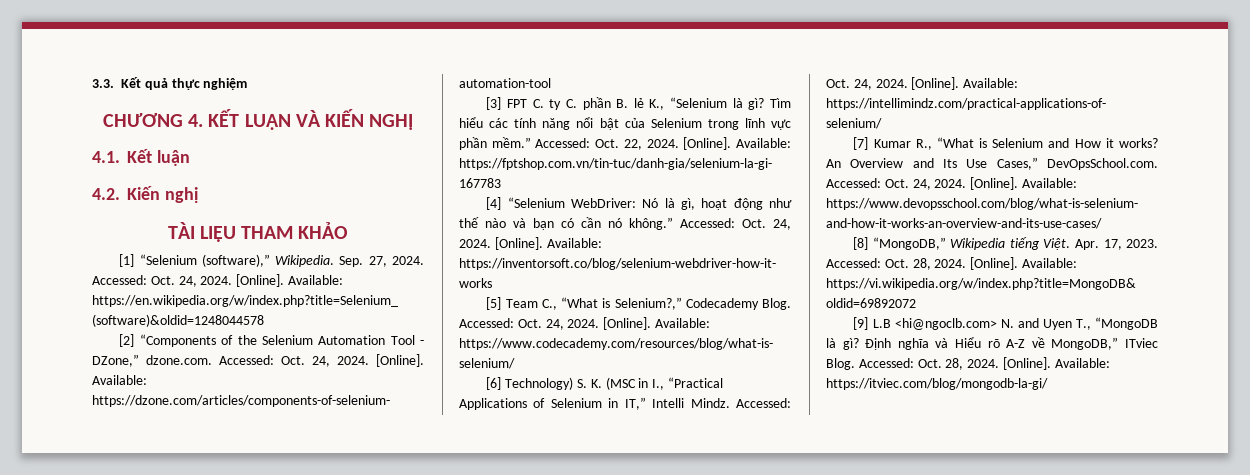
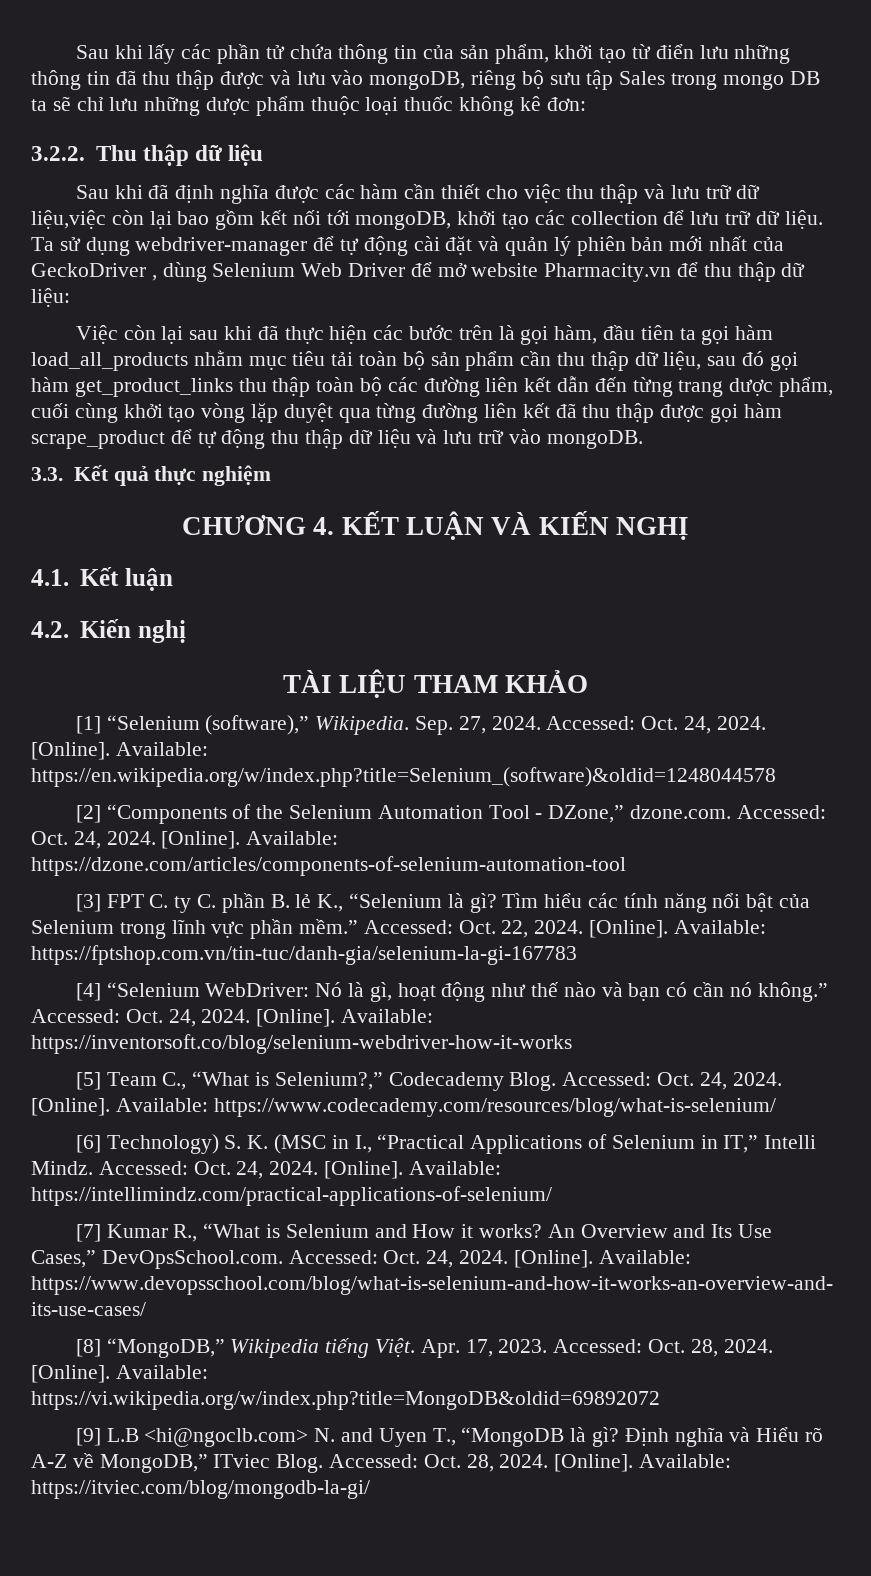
(92, 83) none -> [75,44,791,64] [31,70,820,90] [31,96,586,116] [31,144,264,166] [75,184,761,204] [31,210,823,230] [31,236,784,256] [31,262,806,282] [31,288,70,307] [75,325,774,345] [31,350,798,371] [31,376,834,397] [31,403,782,423] [31,429,643,449] Sau khi lấy các phần tử chứa thông tin của sản phẩm, khởi tạo từ điển lưu những thông tin đã thu thập được và lưu vào mongoDB, riêng bộ sưu tập Sales trong mongo DB ta sẽ chỉ lưu những dược phẩm thuộc loại thuốc không kê đơn: // 3.2.2. Thu thập dữ liệu // Sau khi đã định nghĩa được các hàm cần thiết cho việc thu thập và lưu trữ dữ liệu,việc còn lại bao gồm kết nối tới mongoDB, khởi tạo các collection để lưu trữ dữ liệu. Ta sử dụng webdriver-manager để tự động cài đặt và quản lý phiên bản mới nhất của GeckoDriver , dùng Selenium Web Driver để mở website Pharmacity.vn để thu thập dữ liệu: // Việc còn lại sau khi đã thực hiện các bước trên là gọi hàm, đầu tiên ta gọi hàm load_all_products nhằm mục tiêu tải toàn bộ sản phẩm cần thu thập dữ liệu, sau đó gọi hàm get_product_links thu thập toàn bộ các đường liên kết dẫn đến từng trang dược phẩm, cuối cùng khởi tạo vòng lặp duyệt qua từng đường liên kết đã thu thập được gọi hàm scrape_product để tự động thu thập dữ liệu và lưu trữ vào mongoDB. //

